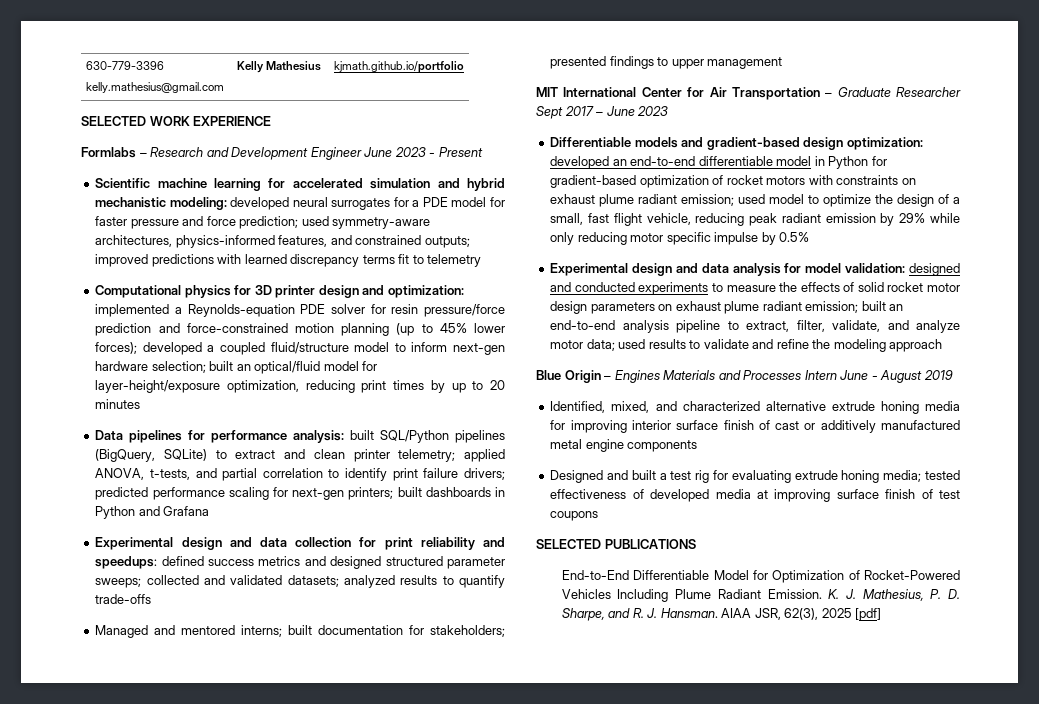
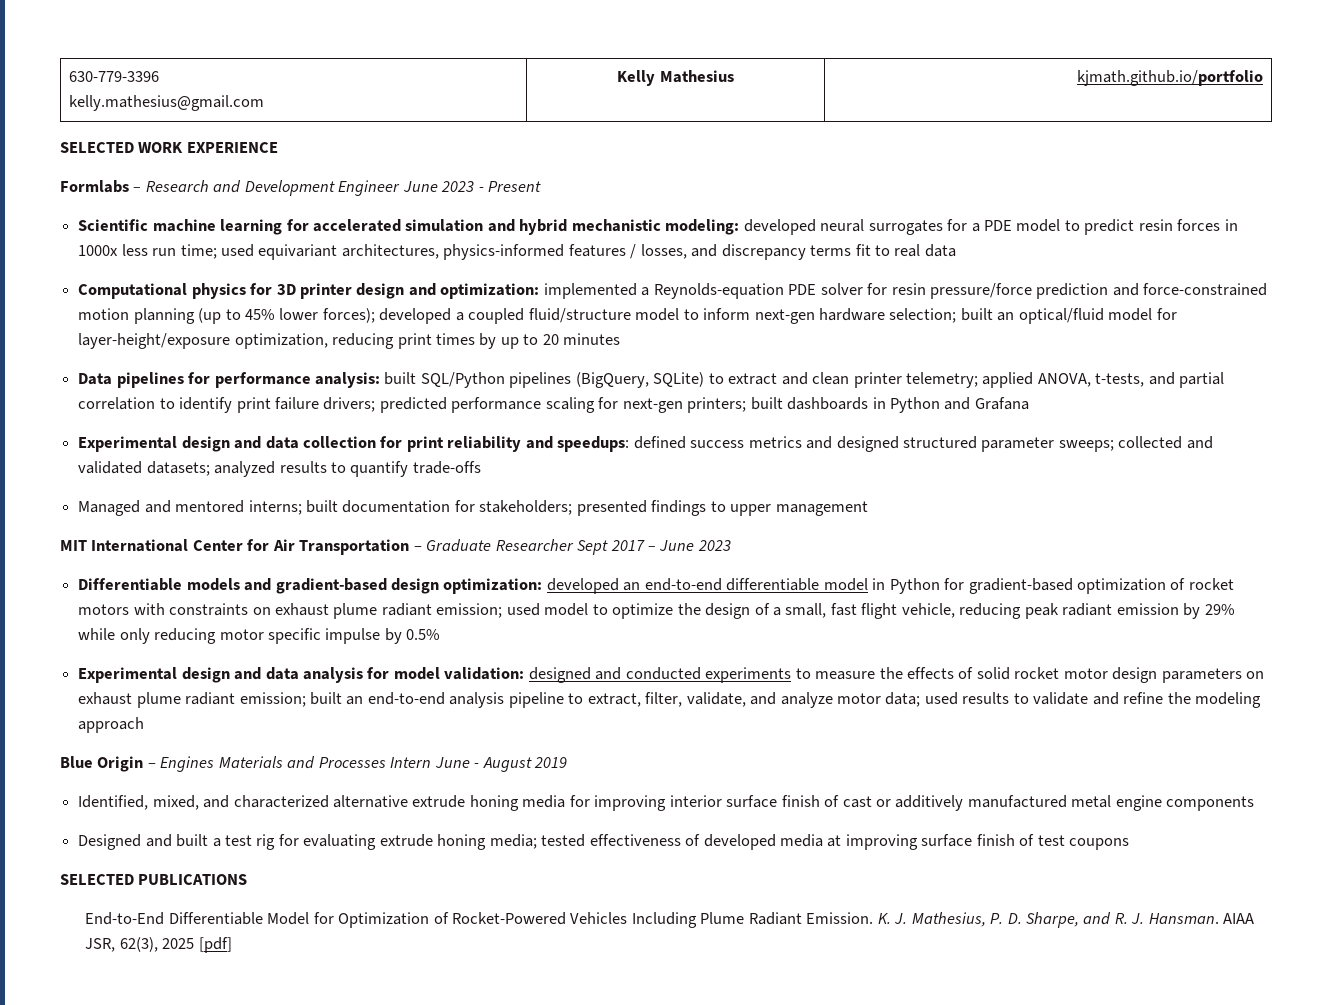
[490,197,506,207] [95,216,431,229] [95,235,470,248] [95,254,287,267] for faster pressure and force prediction; used symmetry-aware architectures, physics-informed features, and constrained outputs; improved predictions with learned -> [1064,219,1238,235] [78,244,718,260] to predict resin forces in 1000x less run time; used equivariant architectures, physics-informed features / losses, and
[427,254,482,267] telemetry -> [894,244,956,257] real data

